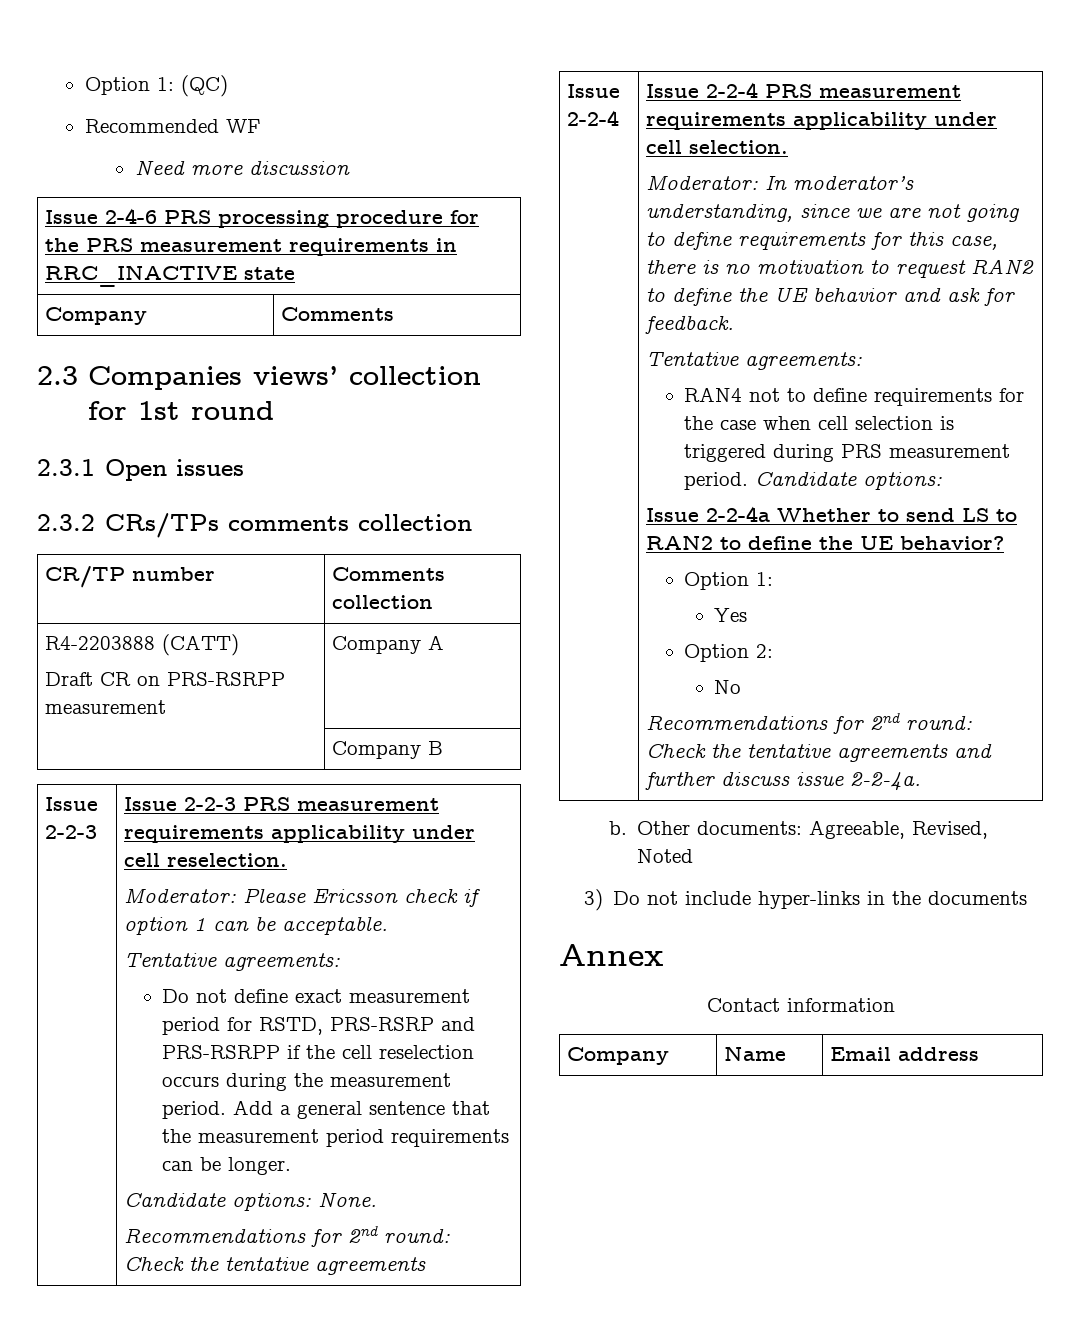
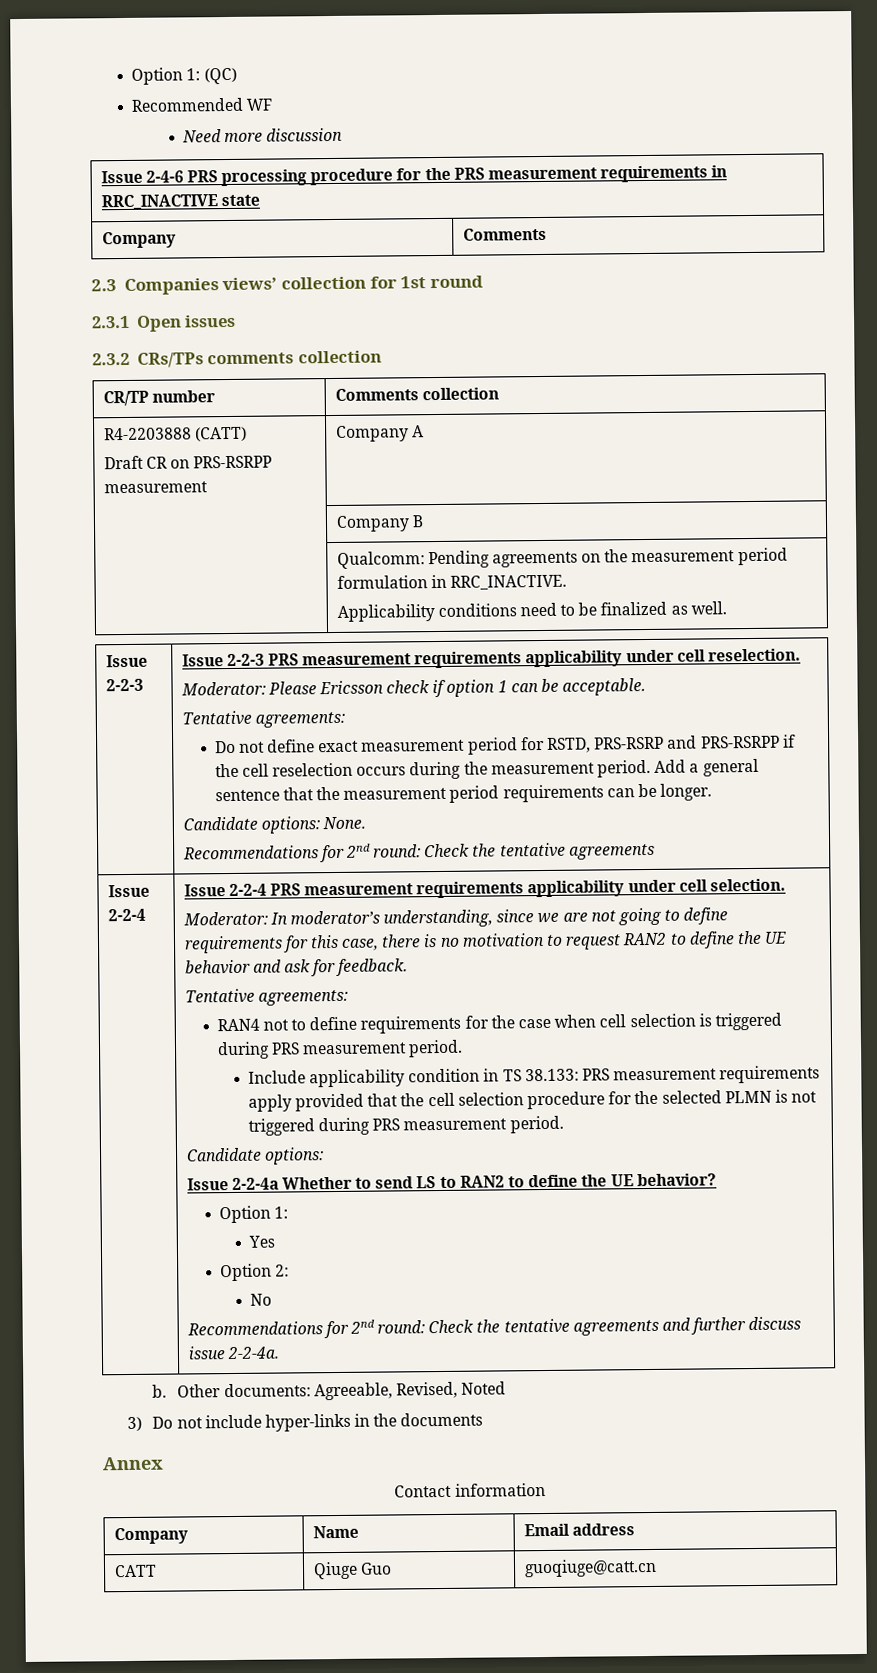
(444, 748) none -> [336,547,788,569] [336,574,567,590] [336,601,727,622] // | Qualcomm: Pending agreements on the measurement period formulation in RRC_INACTIVE. // Applicability conditions need to be finalized as well.
(748, 481) none -> [247,1065,821,1088] [247,1089,818,1112] [247,1115,564,1136] // Include applicability condition in TS 38.133: PRS measurement requirements apply provided that the cell selection procedure for the selected PLMN is not triggered during PRS measurement period. //
(980, 1054) none -> [113,1564,157,1578] [312,1561,392,1580] [523,1558,657,1578] // CATT | Qiuge Guo | guoqiuge@catt.cn

